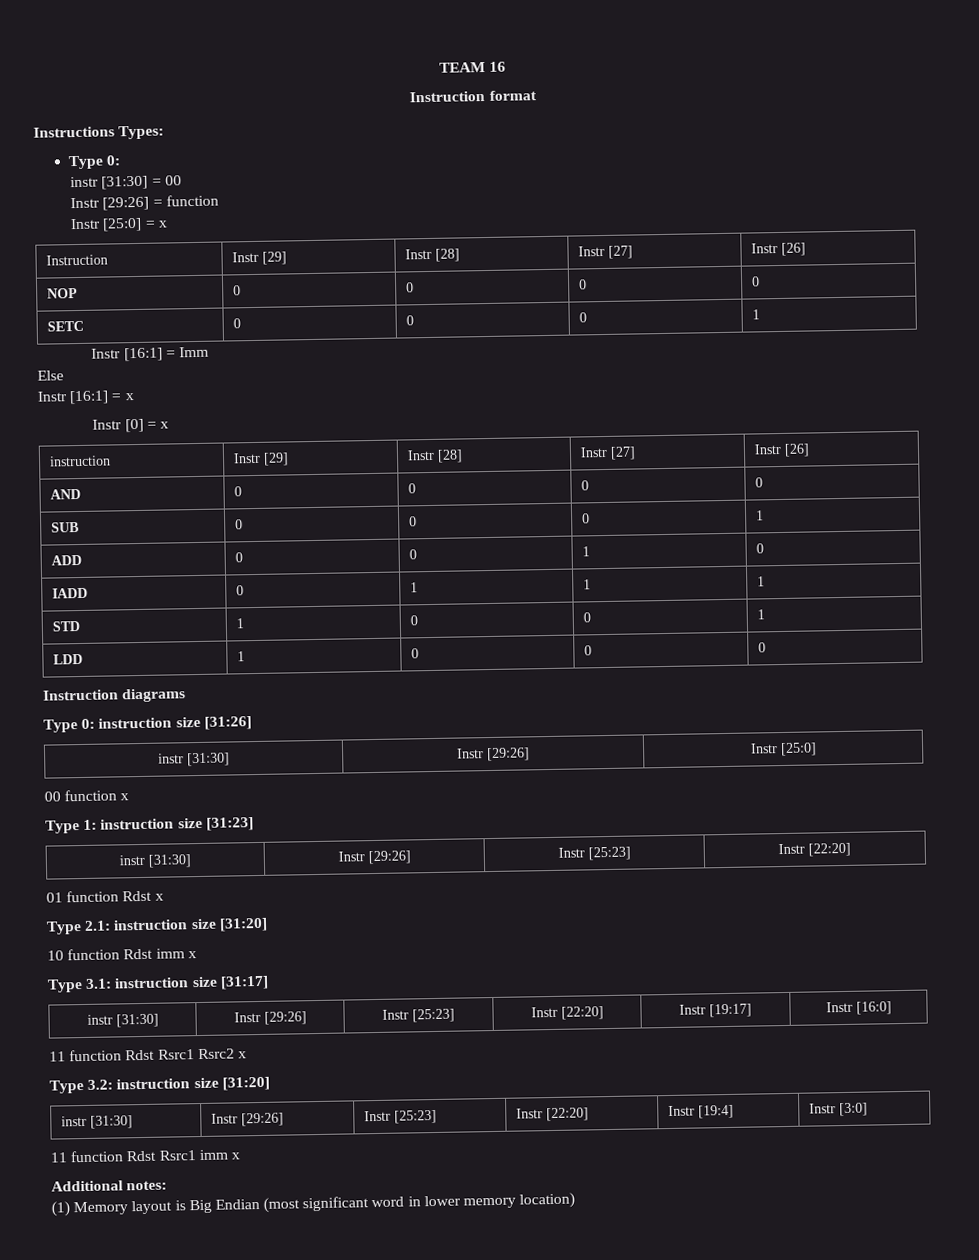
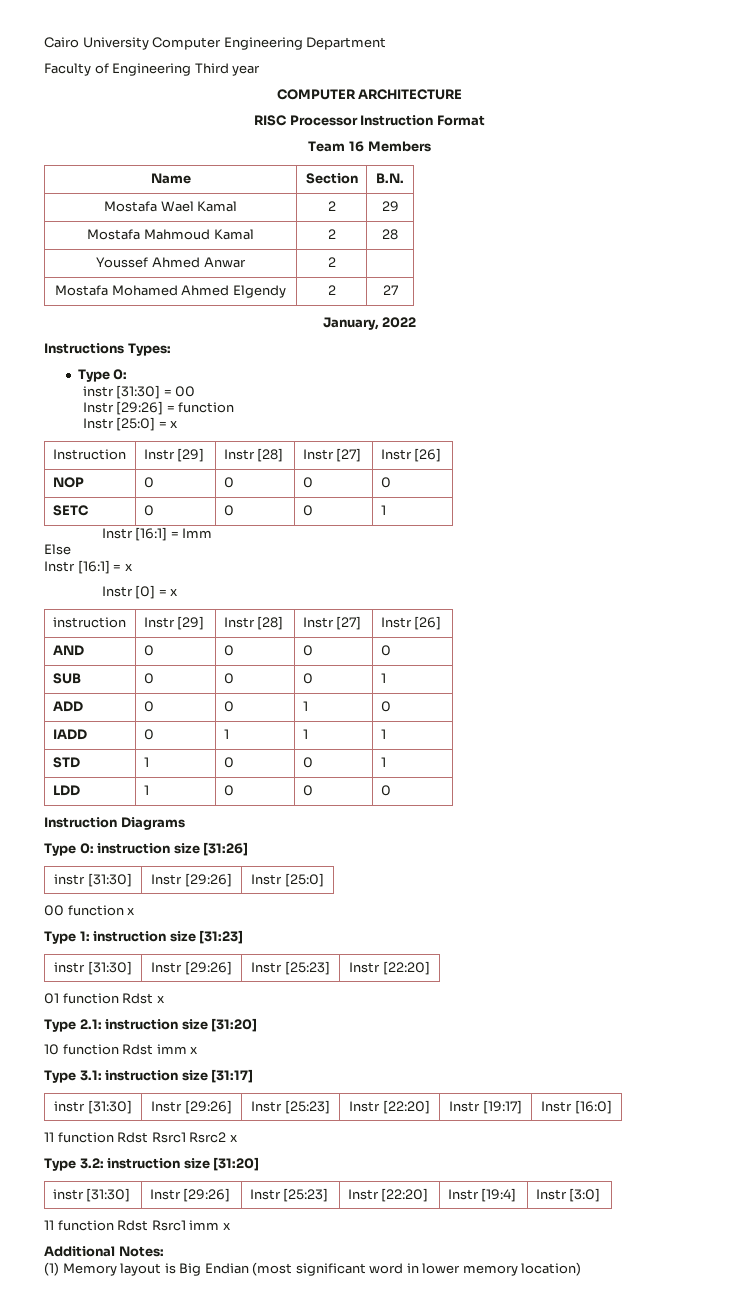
[438,61,507,73] [409,90,537,103] TEAM 16 // Instruction format -> [44,37,387,50] [44,63,261,76] [276,89,463,100] [254,115,485,126] [308,141,431,152] [150,173,191,184] [305,173,358,184] [376,173,404,184] [103,201,238,212] [327,201,336,211] [381,201,399,212] [87,229,254,240] [327,229,336,239] [382,229,398,240] [96,257,246,268] [327,257,336,267] [55,285,286,298] [327,285,336,295] [382,285,398,295] [322,317,417,330] Cairo University Computer Engineering Department // Faculty of Engineering Third year // COMPUTER ARCHITECTURE // RISC Processor Instruction Format // Team 16 Members // Name | Section | B.N. // Mostafa Wael Kamal | 2 | 29 // Mostafa Mahmoud Kamal | 2 | 28 // Youssef Ahmed Anwar | 2 | // Mostafa Mohamed Ahmed Elgendy | 2 | 27 // January, 2022
[121,688,187,703] diagrams -> [120,817,185,830] Diagrams
[126,1180,168,1191] notes: -> [118,1246,164,1257] Notes:

